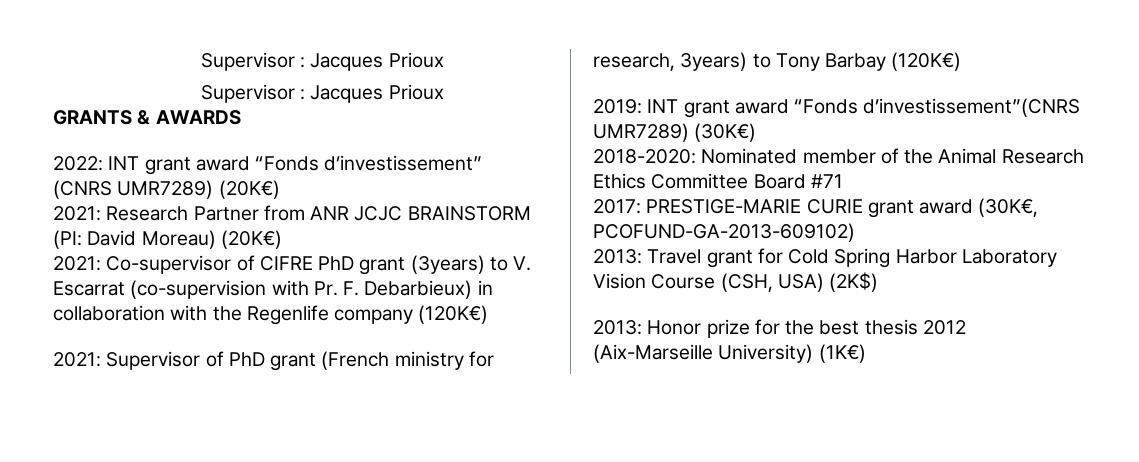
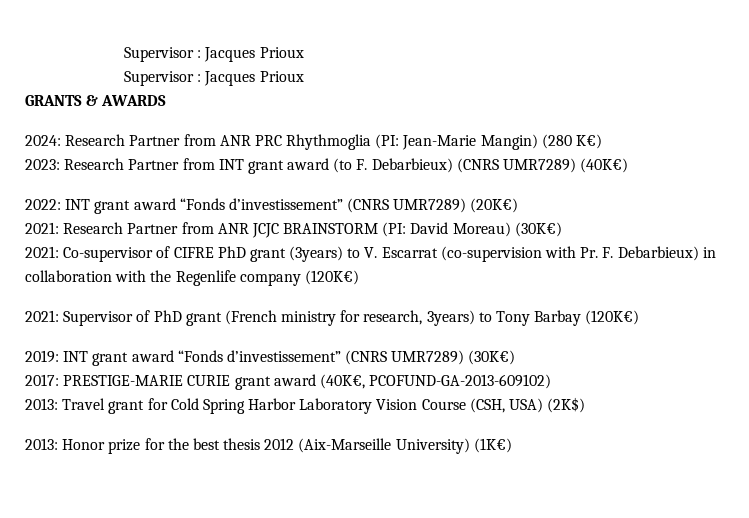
(241, 117) none -> [25,134,603,150] [25,158,629,174] // 2024: Research Partner from ANR PRC Rhythmoglia (PI: Jean-Marie Mangin) (280 K€) // 2023: Research Partner from INT grant award (to F. Debarbieux) (CNRS UMR7289) (40K€)
[220,230,282,249] (20K€) -> [514,222,562,237] (30K€)
[863,98,1081,117] d’investissement”(CNRS -> [226,350,388,365] d’investissement” (CNRS
[593,148,1084,164] [593,173,843,189] // 2018-2020: Nominated member of the Animal Research Ethics Committee Board #71 -> (516, 357) none
[978,198,1039,217] (30K€, -> [319,374,365,389] (40K€,

